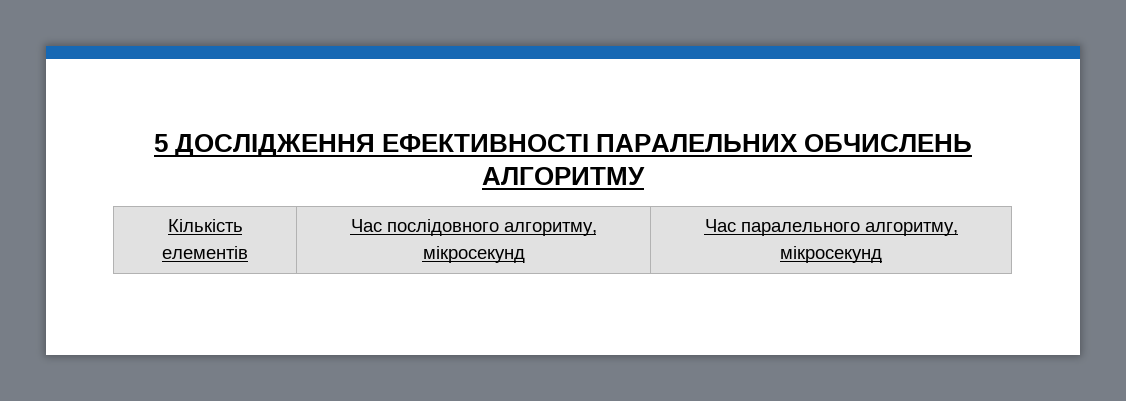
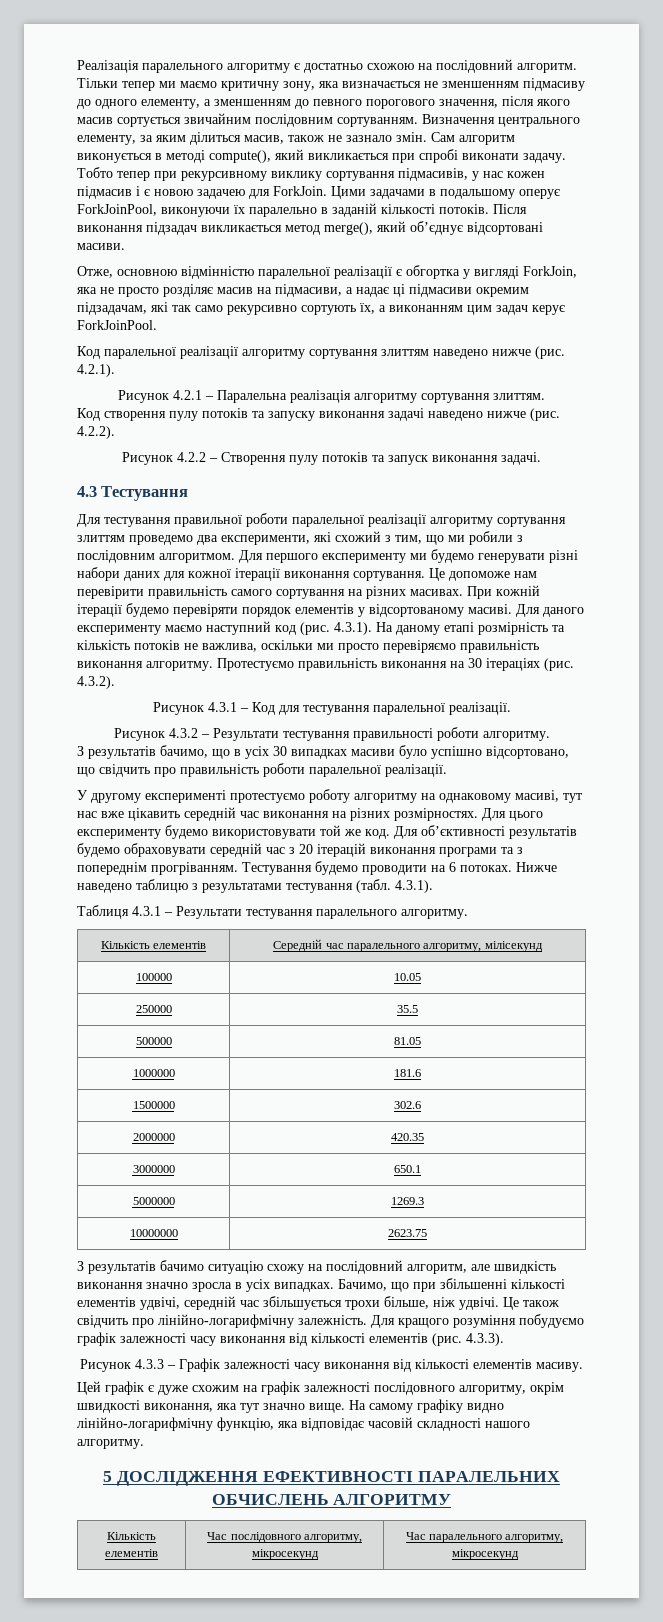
(153, 143) none -> [77,59,577,73] [77,78,585,91] [77,96,570,109] [77,113,580,127] [77,132,515,145] [77,149,566,163] [77,167,545,181] [77,186,560,199] [77,203,527,217] [77,221,543,235] [77,243,125,250] [77,265,577,279] [77,284,529,297] [77,302,565,315] [77,320,157,330] [77,346,565,359] [77,364,115,377] [118,390,545,403] [77,408,560,421] [77,426,115,439] [122,452,541,465] [77,486,189,501] [77,513,566,527] [77,531,523,545] [77,549,578,563] [77,567,537,581] [77,585,540,599] [77,603,584,617] [77,621,565,635] [77,640,539,653] [77,658,574,671] [77,676,115,689] [152,702,511,715] [113,727,550,741] [77,745,569,759] [77,763,447,777] [77,789,582,803] [77,807,543,821] [77,825,577,839] [77,843,523,857] [77,861,557,875] [77,879,433,893] [77,905,468,919] [100,941,207,949] [273,939,543,952] [135,973,172,981] [394,973,421,981] [135,1005,172,1013] [397,1005,418,1013] [135,1037,172,1045] [394,1037,421,1045] [132,1069,175,1077] [394,1069,421,1077] [132,1101,175,1109] [394,1101,421,1109] [132,1133,175,1141] [391,1133,424,1141] [132,1165,175,1173] [394,1165,421,1173] [132,1197,175,1205] [391,1197,424,1205] [129,1229,178,1237] [388,1229,427,1237] [77,1260,556,1274] [77,1278,565,1292] [77,1296,559,1310] [77,1314,584,1328] [77,1332,504,1346] [80,1358,583,1372] [77,1381,564,1395] [77,1399,504,1413] [77,1417,530,1431] [77,1439,144,1449] Реалізація паралельного алгоритму є достатньо схожою на послідовний алгоритм. Тільки тепер ми маємо критичну зону, яка визначається не зменшенням підмасиву до одного елементу, а зменшенням до певного порогового значення, після якого масив сортується звичайним послідовним сортуванням. Визначення центрального елементу, за яким ділиться масив, також не зазнало змін. Сам алгоритм виконується в методі compute(), який викликається при спробі виконати задачу. Тобто тепер при рекурсивному виклику сортування підмасивів, у нас кожен підмасив і є новою задачею для ForkJoin. Цими задачами в подальшому оперує ForkJoinPool, виконуючи їх паралельно в заданій кількості потоків. Після виконання підзадач викликається метод merge(), який об’єднує відсортовані масиви. // Отже, основною відмінністю паралельної реалізації є обгортка у вигляді ForkJoin, яка не просто розділяє масив на підмасиви, а надає ці підмасиви окремим підзадачам, які так само рекурсивно сортують їх, а виконанням цим задач керує ForkJoinPool. // Код паралельної реалізації алгоритму сортування злиттям наведено нижче (рис. 4.2.1). // Рисунок 4.2.1 – Паралельна реалізація алгоритму сортування злиттям. // Код створення пулу потоків та запуску виконання задачі наведено нижче (рис. 4.2.2). // Рисунок 4.2.2 – Створення пулу потоків та запуск виконання задачі. // 4.3 Тестування // Для тестування правильної роботи паралельної реалізації алгоритму сортування злиттям проведемо два експерименти, які схожий з тим, що ми робили з послідовним алгоритмом. Для першого експерименту ми будемо генерувати різні набори даних для кожної ітерації виконання сортування. Це допоможе нам перевірити правильність самого сортування на різних масивах. При кожній ітерації будемо перевіряти порядок елементів у відсортованому масиві. Для даного експерименту маємо наступний код (рис. 4.3.1). На даному етапі розмірність та кількість потоків не важлива, оскільки ми просто перевіряємо правильність виконання алгоритму. Протестуємо правильність виконання на 30 ітераціях (рис. 4.3.2). // Рисунок 4.3.1 – Код для тестування паралельної реалізації. // Рисунок 4.3.2 – Результати тестування правильності роботи алгоритму. // З результатів бачимо, що в усіх 30 випадках масиви було успішно відсортовано, що свідчить про правильність роботи паралельної реалізації. // У другому експерименті протестуємо роботу алгоритму на однаковому масиві, тут нас вже цікавить середній час виконання на різних розмірностях. Для цього експерименту будемо використовувати той же код. Для об’єктивності результатів будемо обраховувати середній час з 20 ітерацій виконання програми та з попереднім прогріванням. Тестування будемо проводити на 6 потоках. Нижче наведено таблицю з результатами тестування (табл. 4.3.1). // Таблиця 4.3.1 – Результати тестування паралельного алгоритму. // Кількість елементів | Середній час паралельного алгоритму, мілісекунд // 100000 | 10.05 // 250000 | 35.5 // 500000 | 81.05 // 1000000 | 181.6 // 1500000 | 302.6 // 2000000 | 420.35 // 3000000 | 650.1 // 5000000 | 1269.3 // 10000000 | 2623.75 // З результатів бачимо ситуацію схожу на послідовний алгоритм, але швидкість виконання значно зросла в усіх випадках. Бачимо, що при збільшенні кількості елементів удвічі, середній час збільшується трохи більше, ніж удвічі. Це також свідчить про лінійно-логарифмічну залежність. Для кращого розуміння побудуємо графік залежності часу виконання від кількості елементів (рис. 4.3.3). // Рисунок 4.3.3 – Графік залежності часу виконання від кількості елементів масиву. // Цей графік є дуже схожим на графік залежності послідовного алгоритму, окрім швидкості виконання, яка тут значно вище. На самому графіку видно лінійно-логарифмічну функцію, яка відповідає часовій складності нашого алгоритму. //

